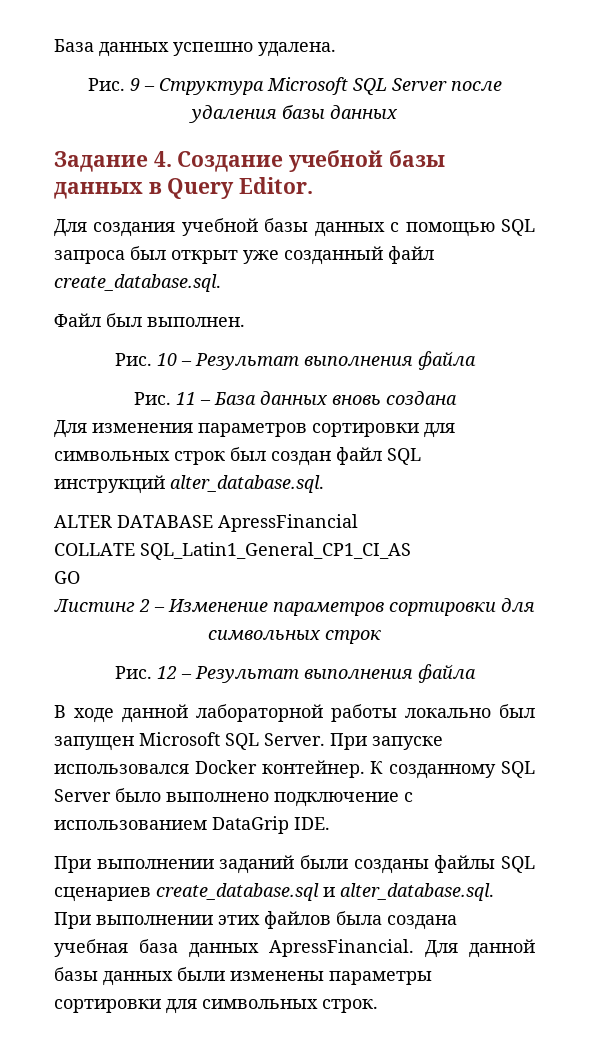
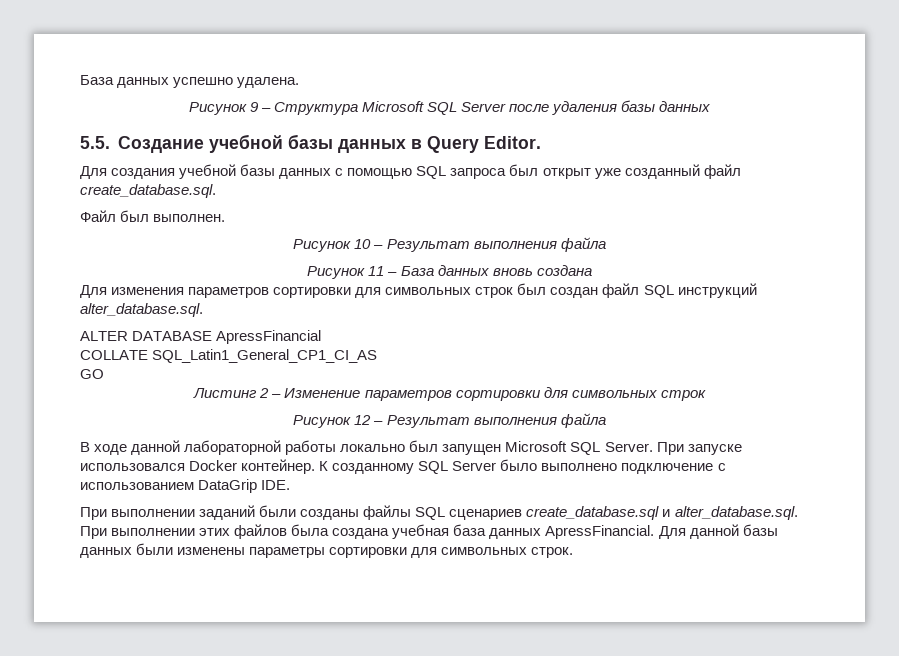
[87,78,125,91] Рис. -> [188,102,247,115] Рисунок
[54,151,172,172] Задание 4. -> [80,136,110,149] 5.5.
[114,353,152,366] Рис. -> [293,239,352,252] Рисунок
[133,392,171,405] Рис. -> [307,266,366,279] Рисунок
[114,666,152,679] Рис. -> [293,415,352,428] Рисунок

